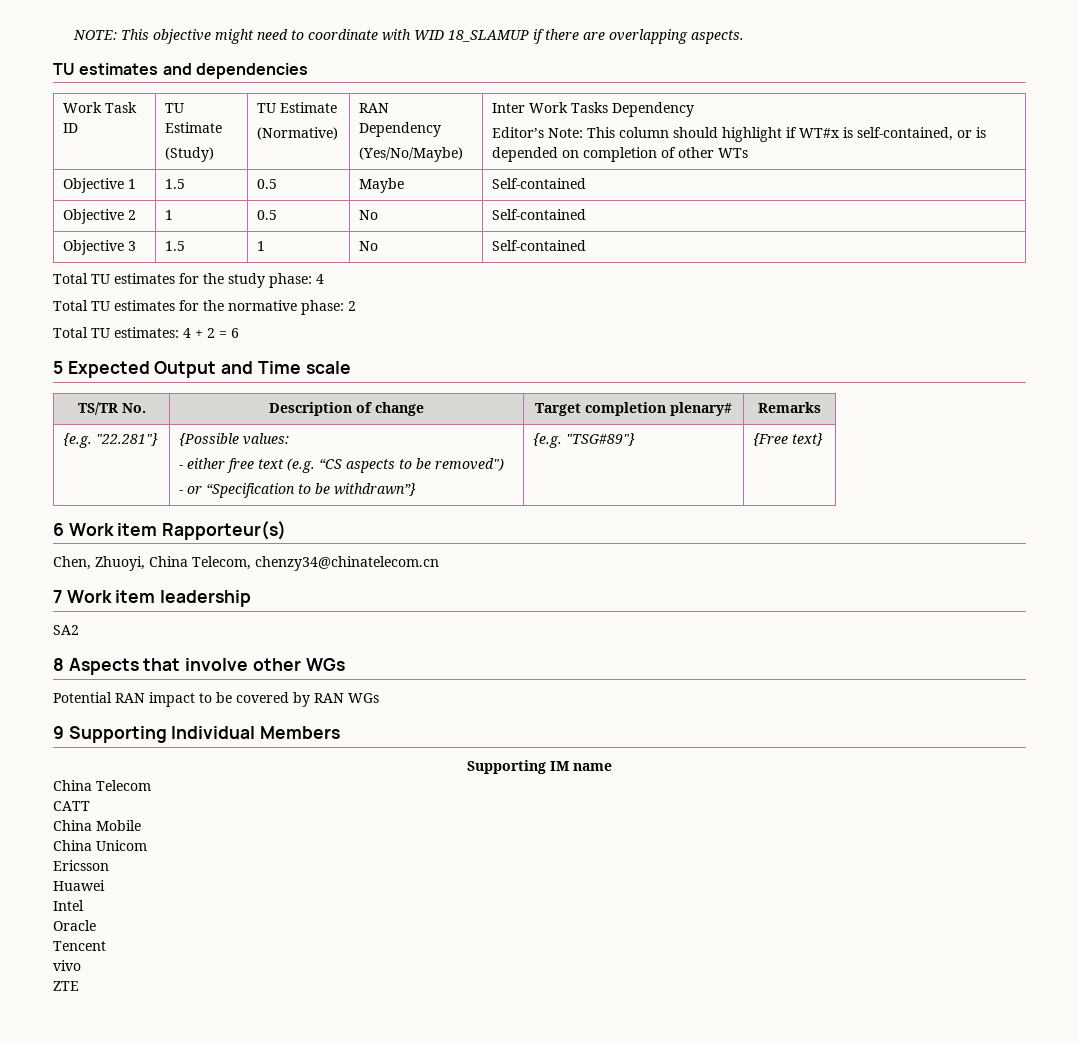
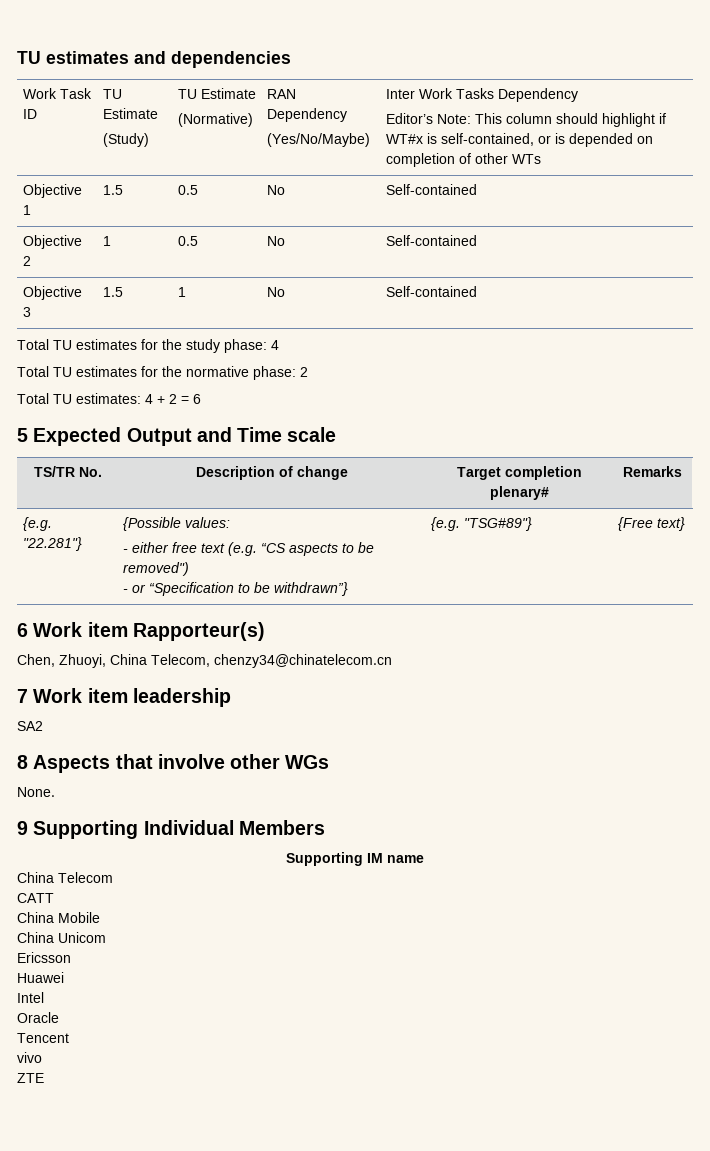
[73,29,745,44] NOTE: This objective might need to coordinate with WID 18_SLAMUP if there are overlapping aspects. // -> (17, 57) none
[358,178,404,193] Maybe -> [266,185,285,195] No
[53,692,379,707] Potential RAN impact to be covered by RAN WGs -> [17,787,55,797] None.

